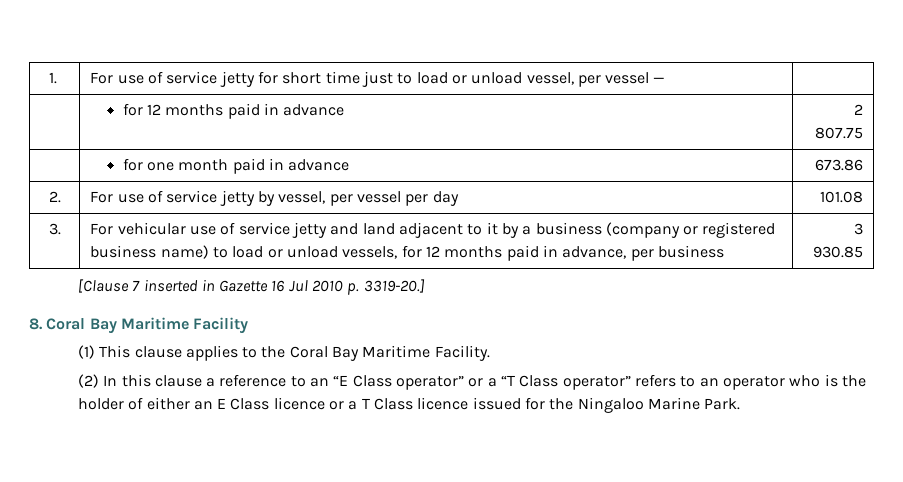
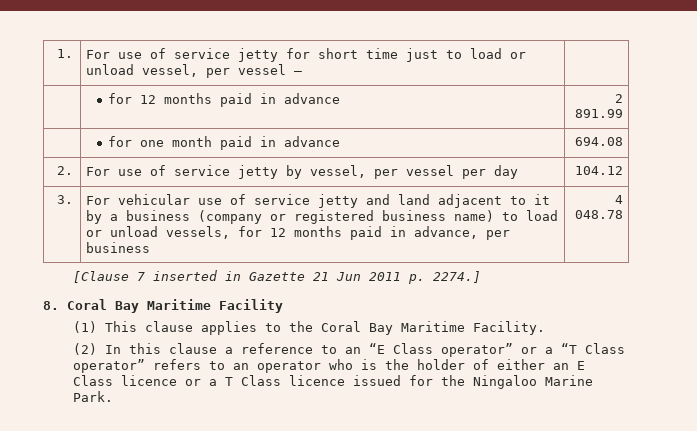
[814,127,863,139] 807.75 -> [575,109,624,118] 891.99
[814,159,863,171] 673.86 -> [575,137,624,146] 694.08
[819,191,863,203] 101.08 -> [575,166,624,175] 104.12
[853,223,863,235] [812,246,863,258] 3 930.85 -> [615,195,624,204] [575,210,624,219] 4 048.78
[271,279,425,295] 16 Jul 2010 p. 3319-20.] -> [312,271,481,284] 21 Jun 2011 p. 2274.]

